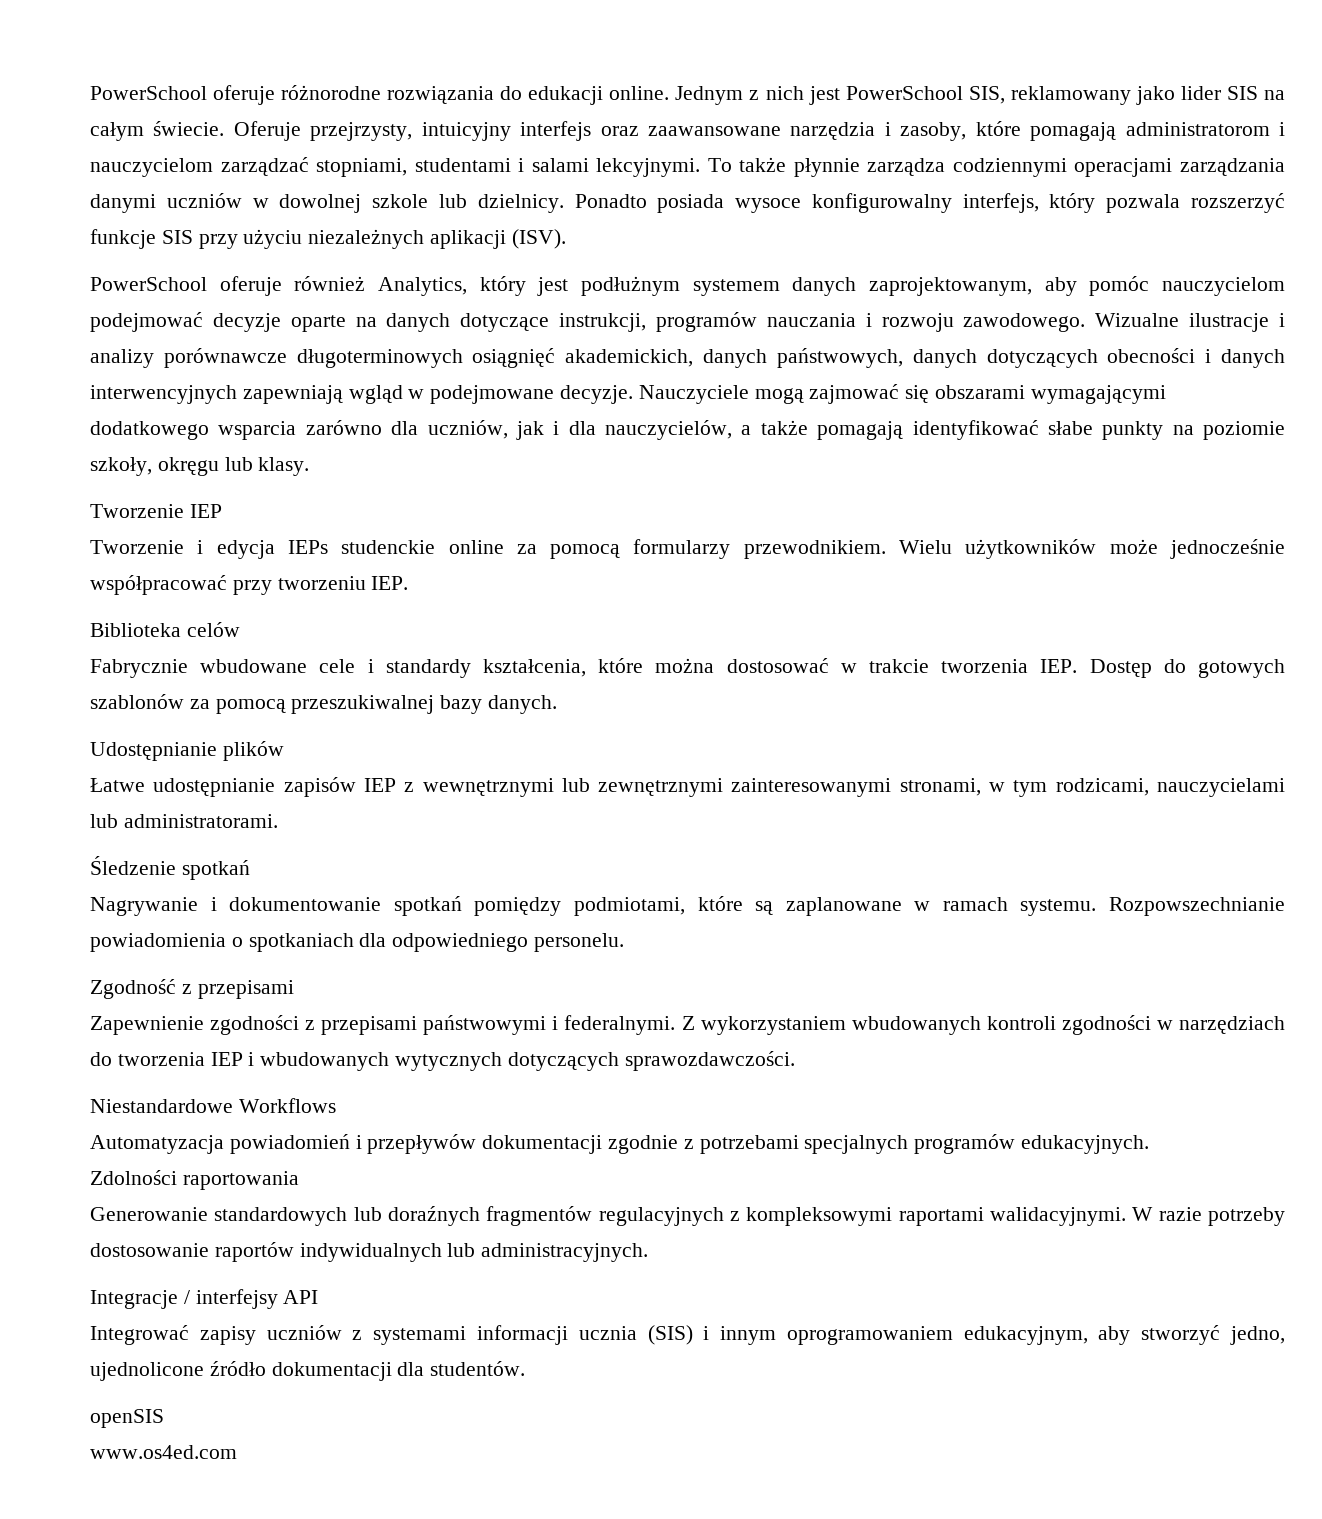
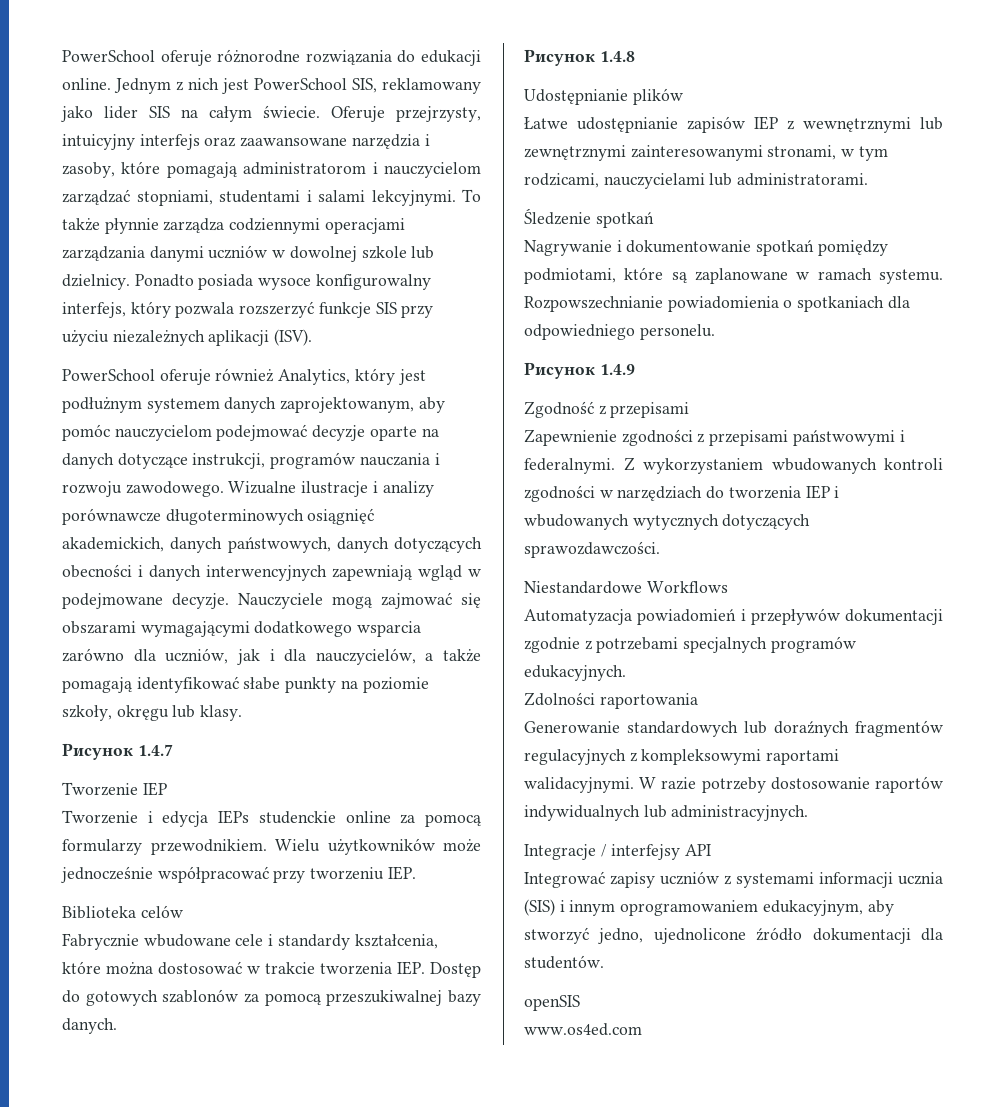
(310, 466) none -> [62,743,173,760] // Рисунок 1.4.7
(558, 704) none -> [524,49,635,66] // Рисунок 1.4.8
(625, 942) none -> [524,362,635,379] // Рисунок 1.4.9

